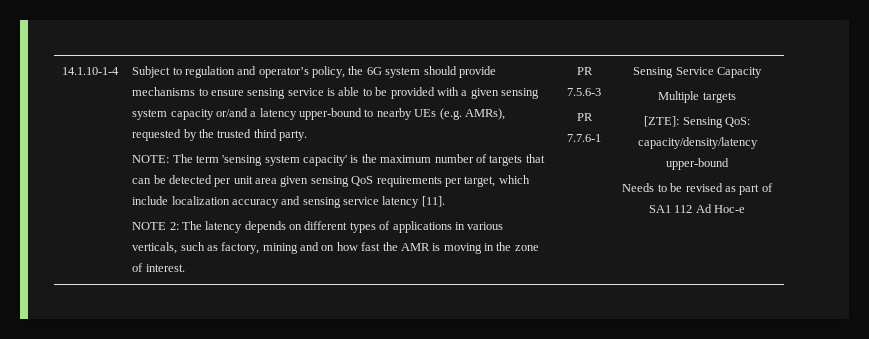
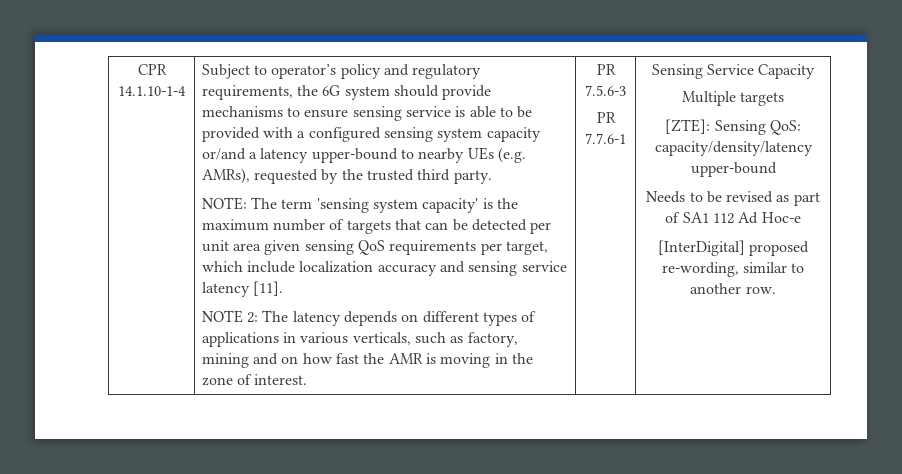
(62, 71) none -> [137,64,167,75] CPR
[184,66,346,78] regulation and operator’s policy, -> [271,64,482,79] [201,85,293,100] operator’s policy and regulatory requirements,
[470,88,499,99] given -> [308,127,381,142] configured
(746, 209) none -> [657,240,810,256] [661,262,805,277] [690,283,776,294] // [InterDigital] proposed re-wording, similar to another row.

